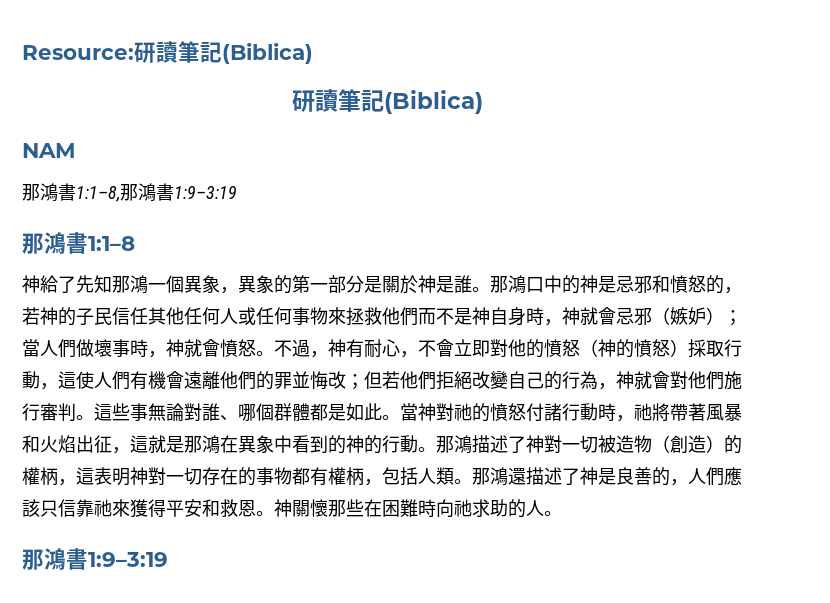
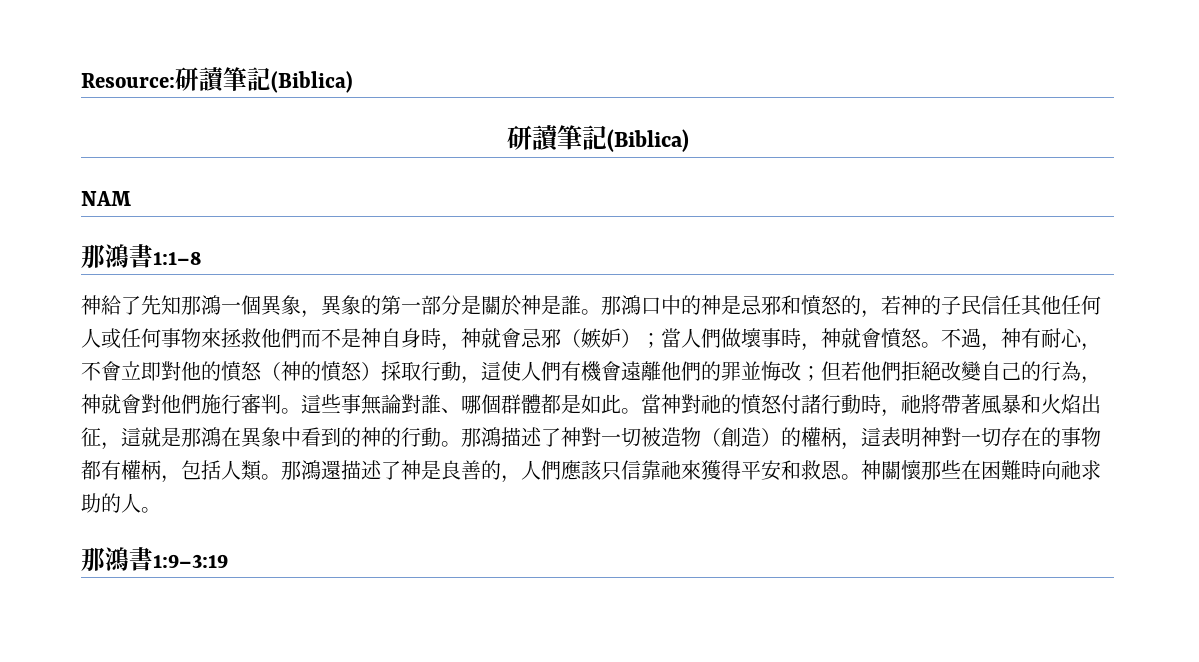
[22,183,237,202] // 那鴻書1:1–8,那鴻書1:9–3:19 -> (131, 198) none

